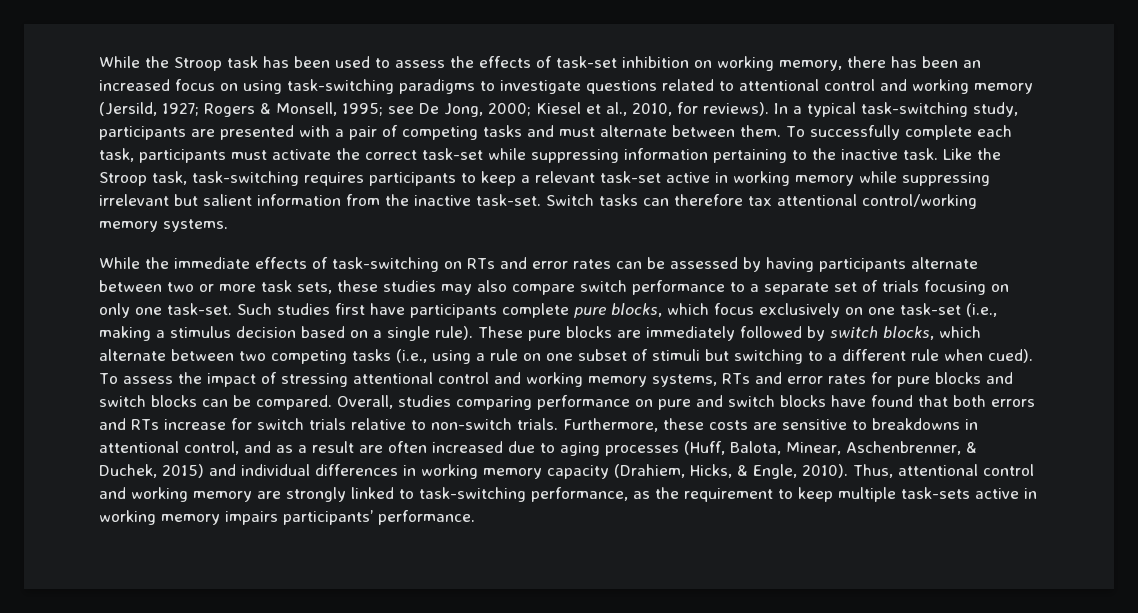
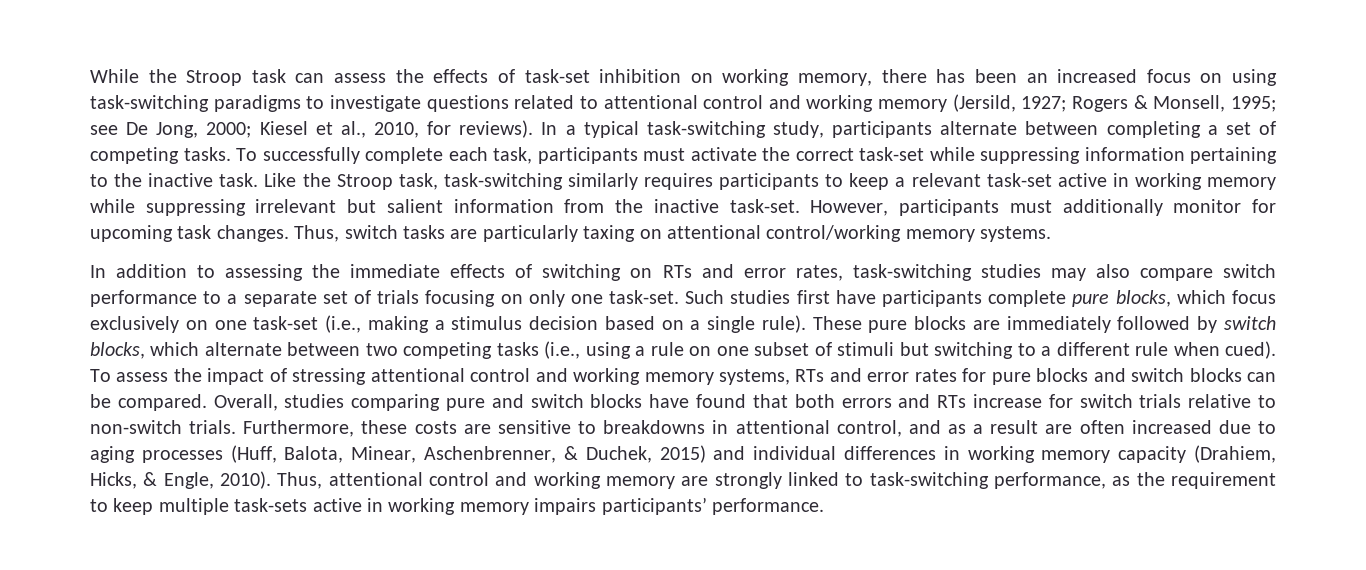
[263,56,390,68] has been used to -> [295,73,325,83] can
[191,125,781,140] are presented with a pair of competing tasks and must alternate between them. -> [940,121,1276,138] [90,147,231,164] alternate between completing a set of competing tasks.
(299, 178) none -> [567,173,638,190] similarly
[546,194,772,206] Switch tasks can therefore tax -> [810,199,1277,216] [90,225,662,242] However, participants must additionally monitor for upcoming task changes. Thus, switch tasks are particularly taxing on
[99,257,140,269] While -> [90,264,304,281] In addition to assessing
[332,257,439,272] task-switching -> [542,264,622,281] switching
[572,257,978,272] [99,280,378,294] rates can be assessed by having participants alternate between two or more task sets, these -> [795,264,972,281] rates, task-switching
[537,395,653,410] performance on -> (441, 402) none

